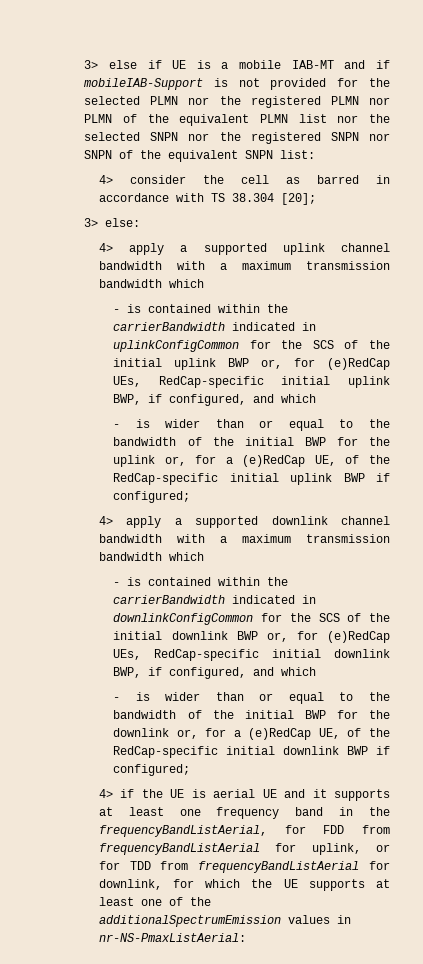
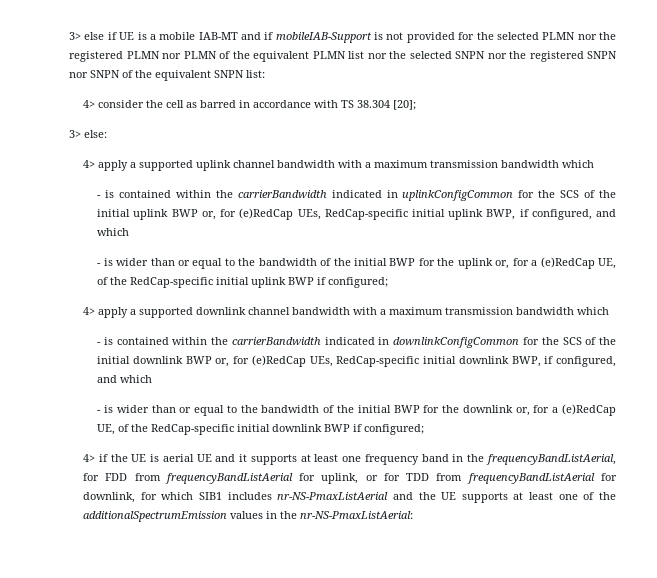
(241, 883) none -> [199,492,413,500] SIB1 includes nr-NS-PmaxListAerial and
(351, 919) none -> [280,511,298,519] the

